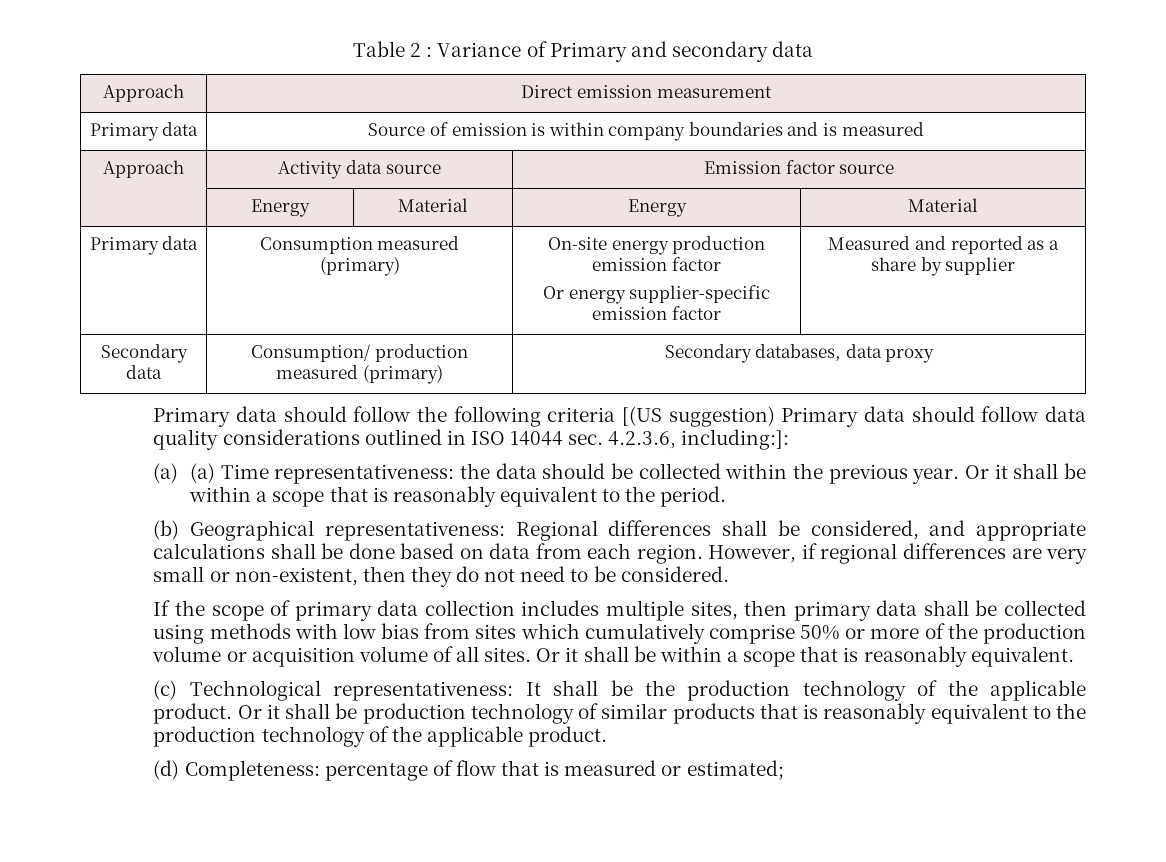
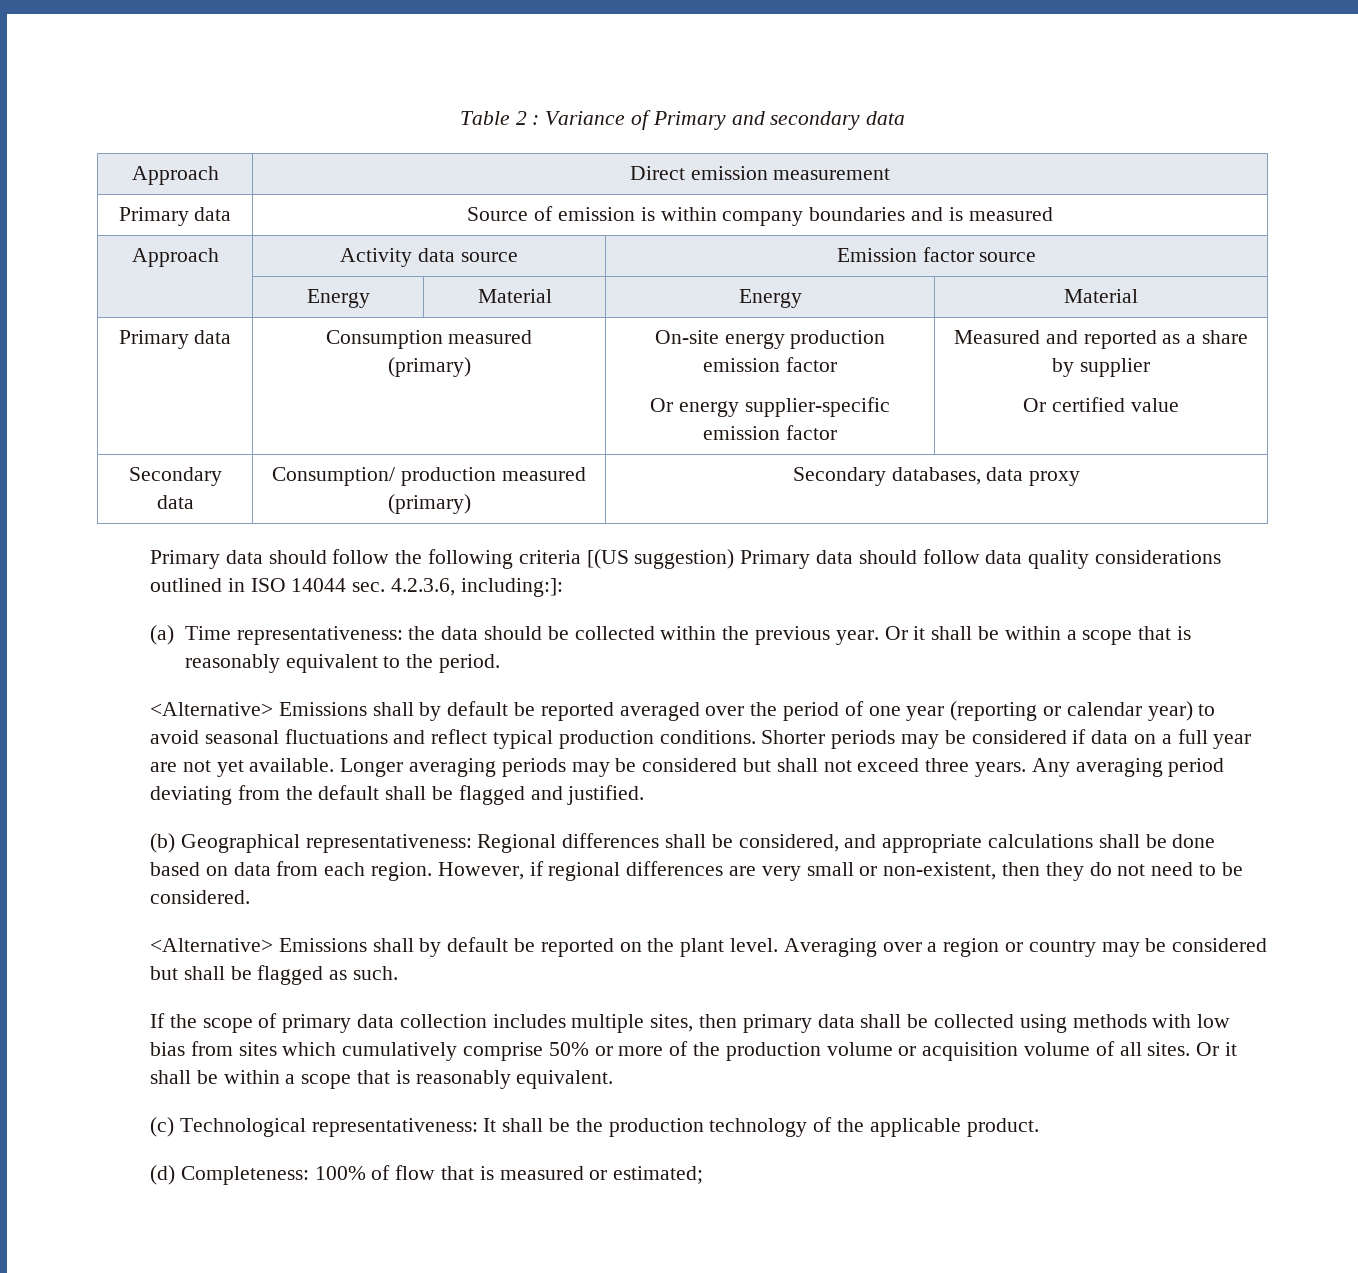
(1016, 266) none -> [1023,397,1179,412] // Or certified value
[190,463,216,483] (a) -> (174, 635) none
(727, 496) none -> [149,701,1216,721] [149,729,1252,749] [149,758,1225,777] [149,785,645,805] // <Alternative> Emissions shall by default be reported averaged over the period of one year (reporting or calendar year) to avoid seasonal fluctuations and reflect typical production conditions. Shorter periods may be considered if data on a full year are not yet available. Longer averaging periods may be considered but shall not exceed three years. Any averaging period deviating from the default shall be flagged and justified.
(729, 574) none -> [149,937,1268,957] [149,965,399,985] // <Alternative> Emissions shall by default be reported on the plant level. Averaging over a region or country may be considered but shall be flagged as such.
[237,703,1086,724] [153,726,608,747] Or it shall be production technology of similar products that is reasonably equivalent to the production technology of the applicable product. -> (1039, 1127) none
[324,763,428,781] percentage -> [314,1166,366,1180] 100%

